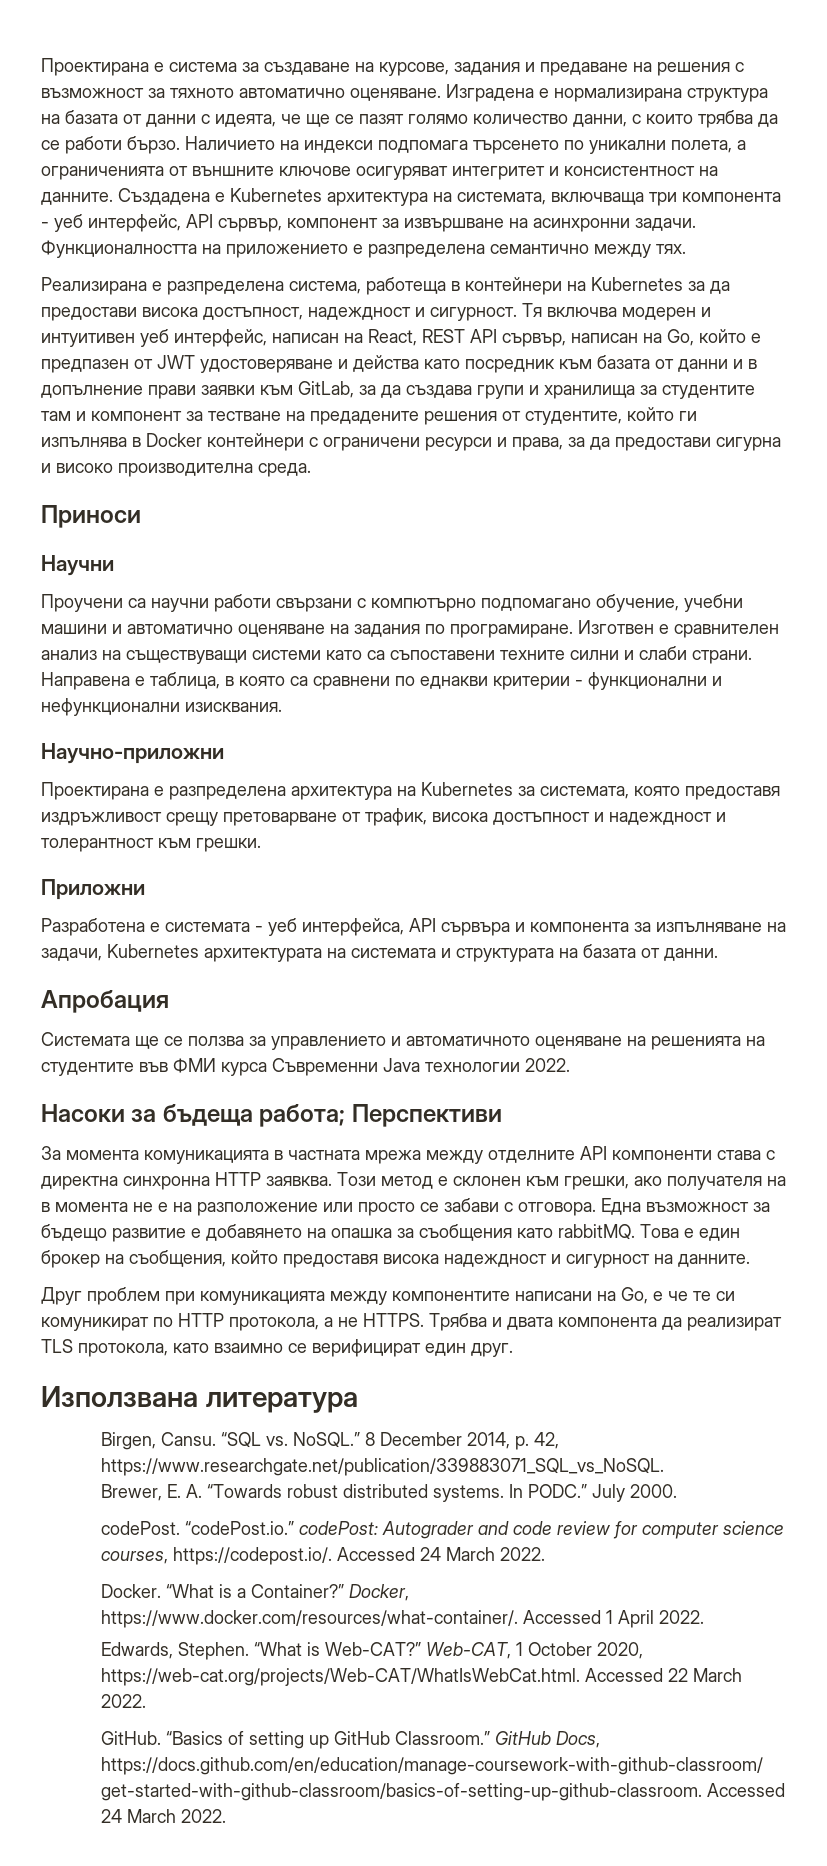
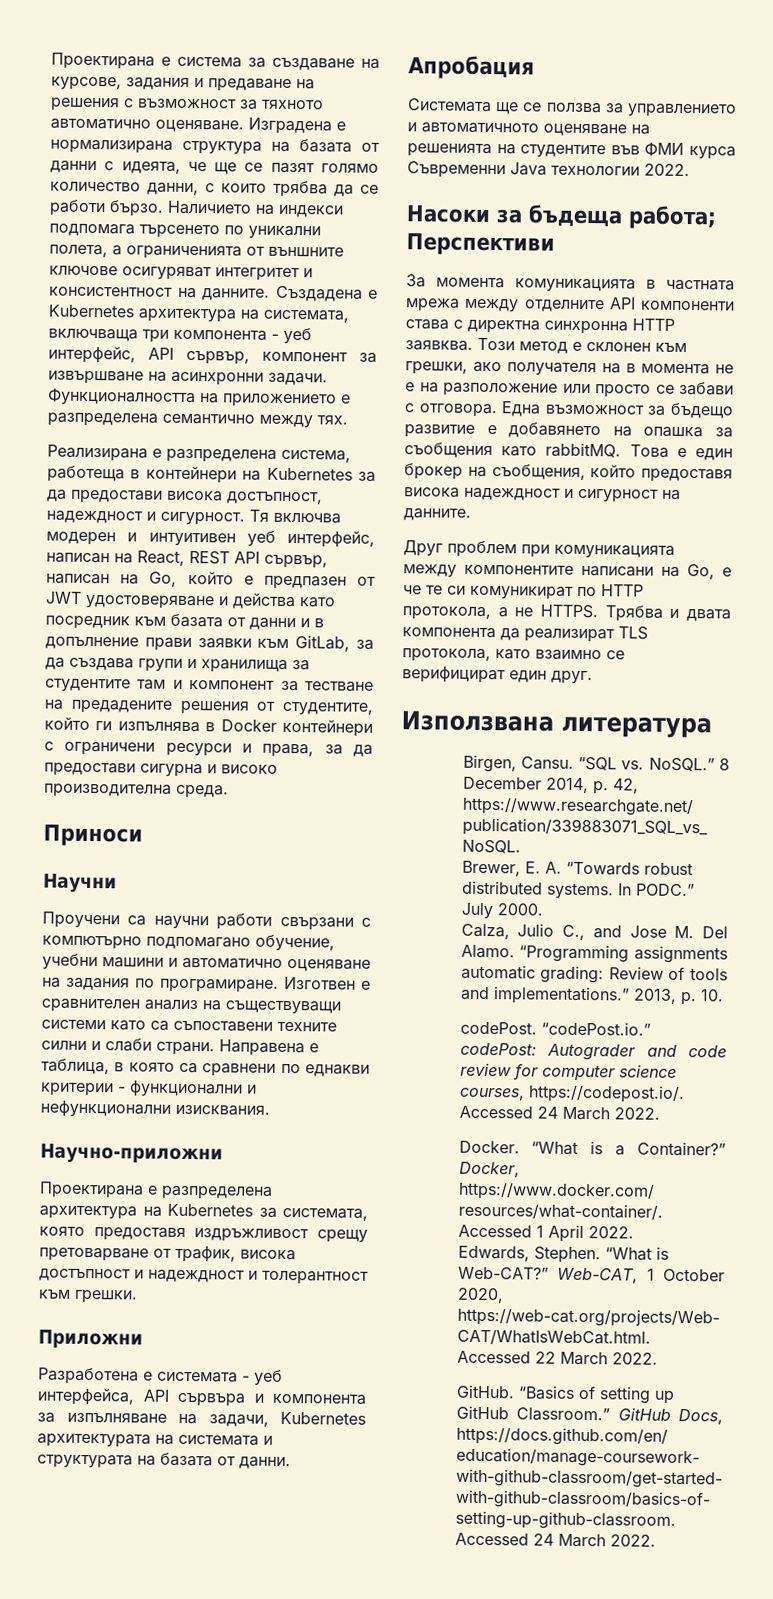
(678, 1491) none -> [460,923,728,941] [460,944,728,964] [460,964,728,984] [459,986,724,1006] // Calza, Julio C., and Jose M. Del Alamo. “Programming assignments automatic grading: Review of tools and implementations.” 2013, p. 10.

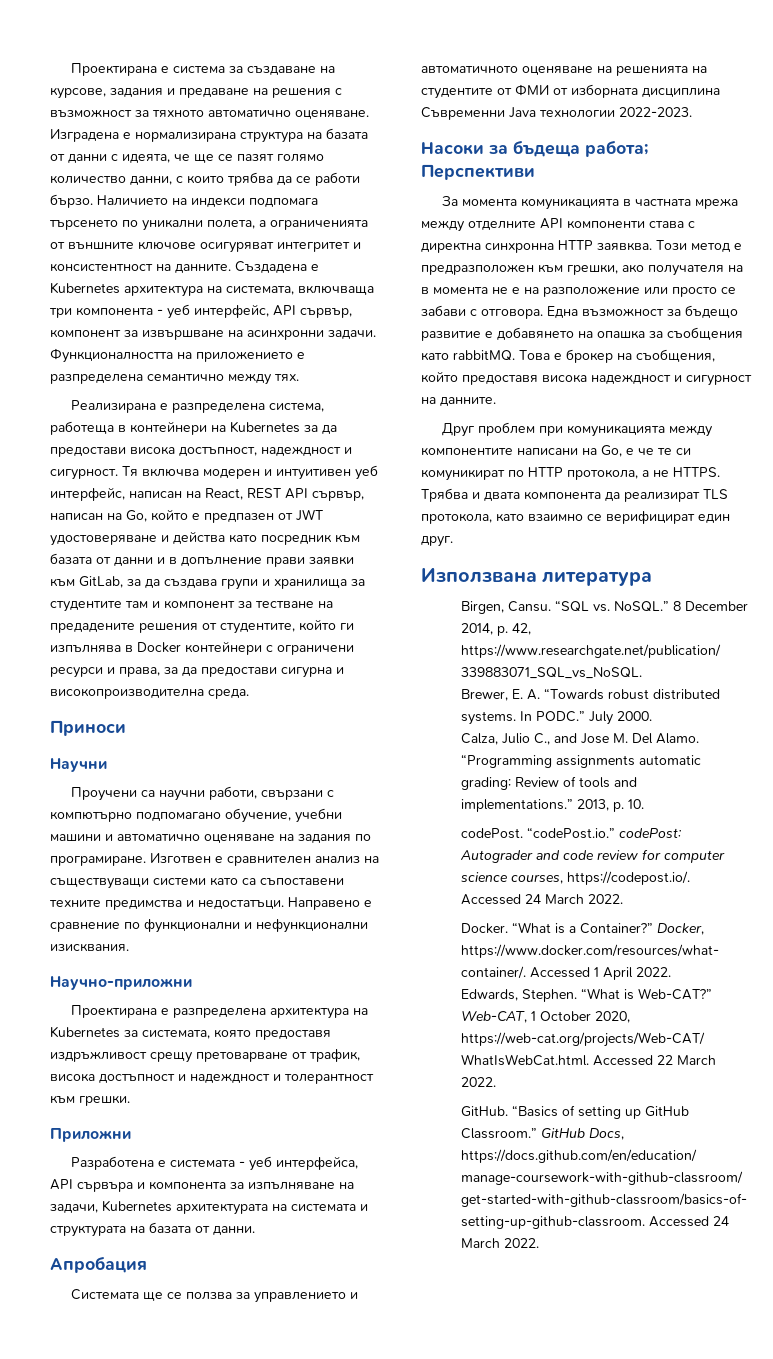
[221,764,278,774] [44,783,172,798] високо производителна -> [50,688,204,699] високопроизводителна
[216,913,273,930] работи -> [208,786,257,800] работи,
[41,1038,319,1057] [41,1058,370,1077] [40,1082,126,1097] силни и слаби страни. Направена е таблица, в която са сравнени по еднакви критерии - -> [105,897,372,910] [50,922,140,932] предимства и недостатъци. Направено е сравнение по
[610,141,736,160] във ФМИ курса -> [497,84,720,98] от ФМИ от изборната дисциплина
[644,163,690,177] 2022. -> [619,107,692,117] 2022-2023.
[586,342,651,352] склонен -> [421,264,534,275] предразположен
[695,448,733,461] един -> (562, 356) none

